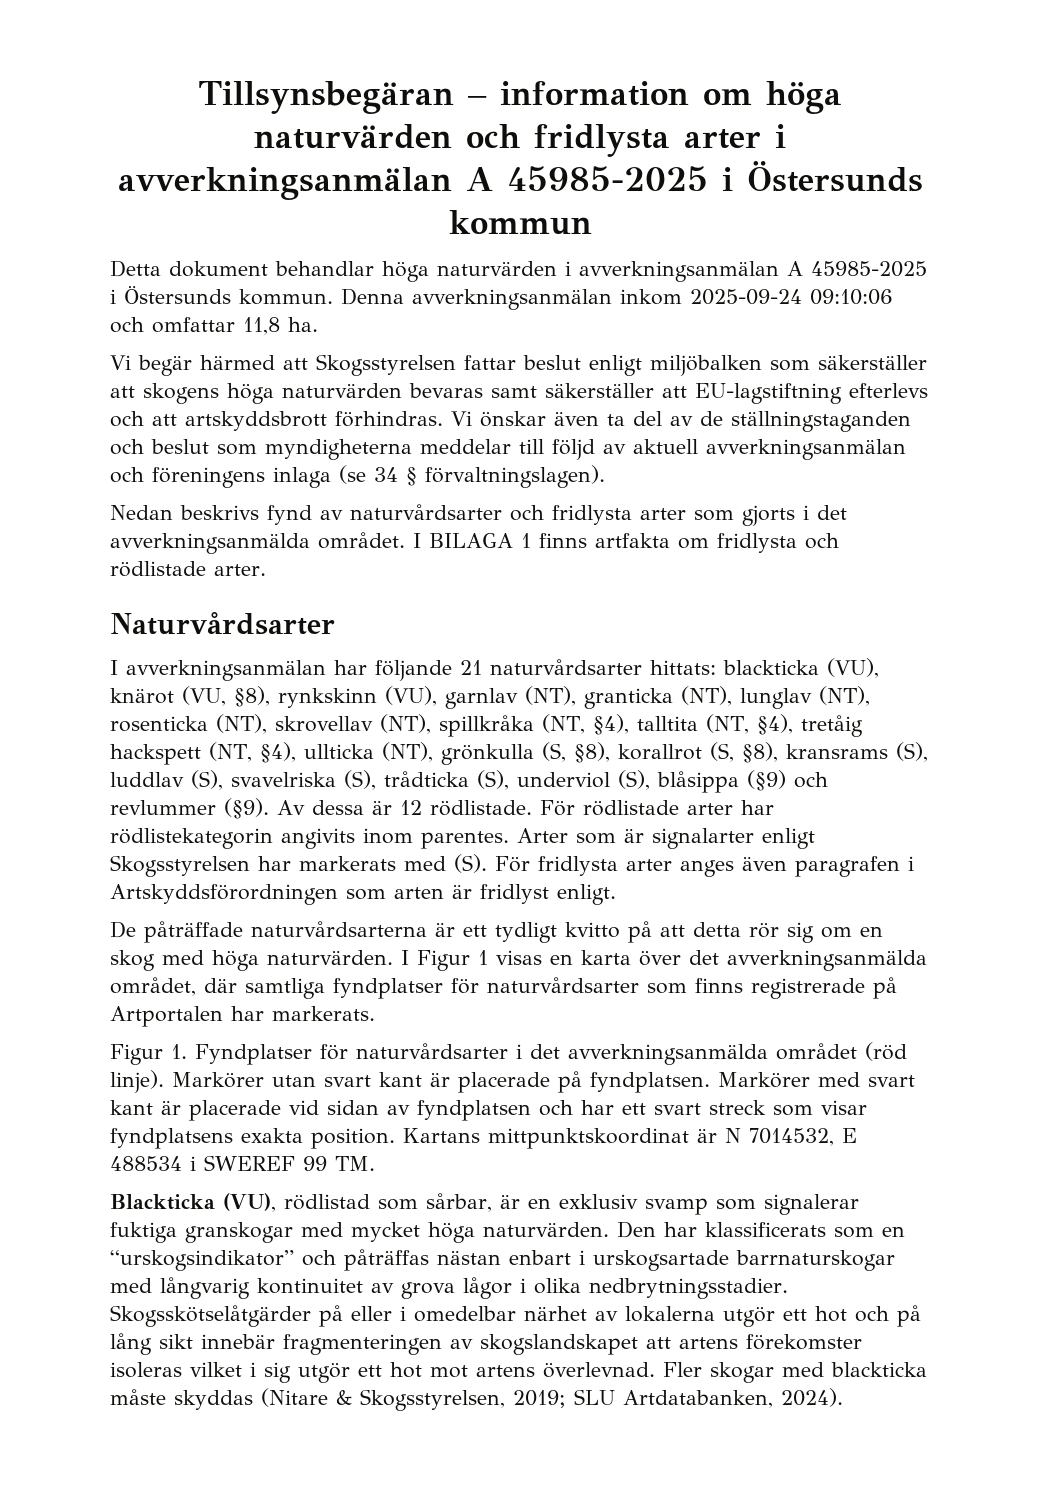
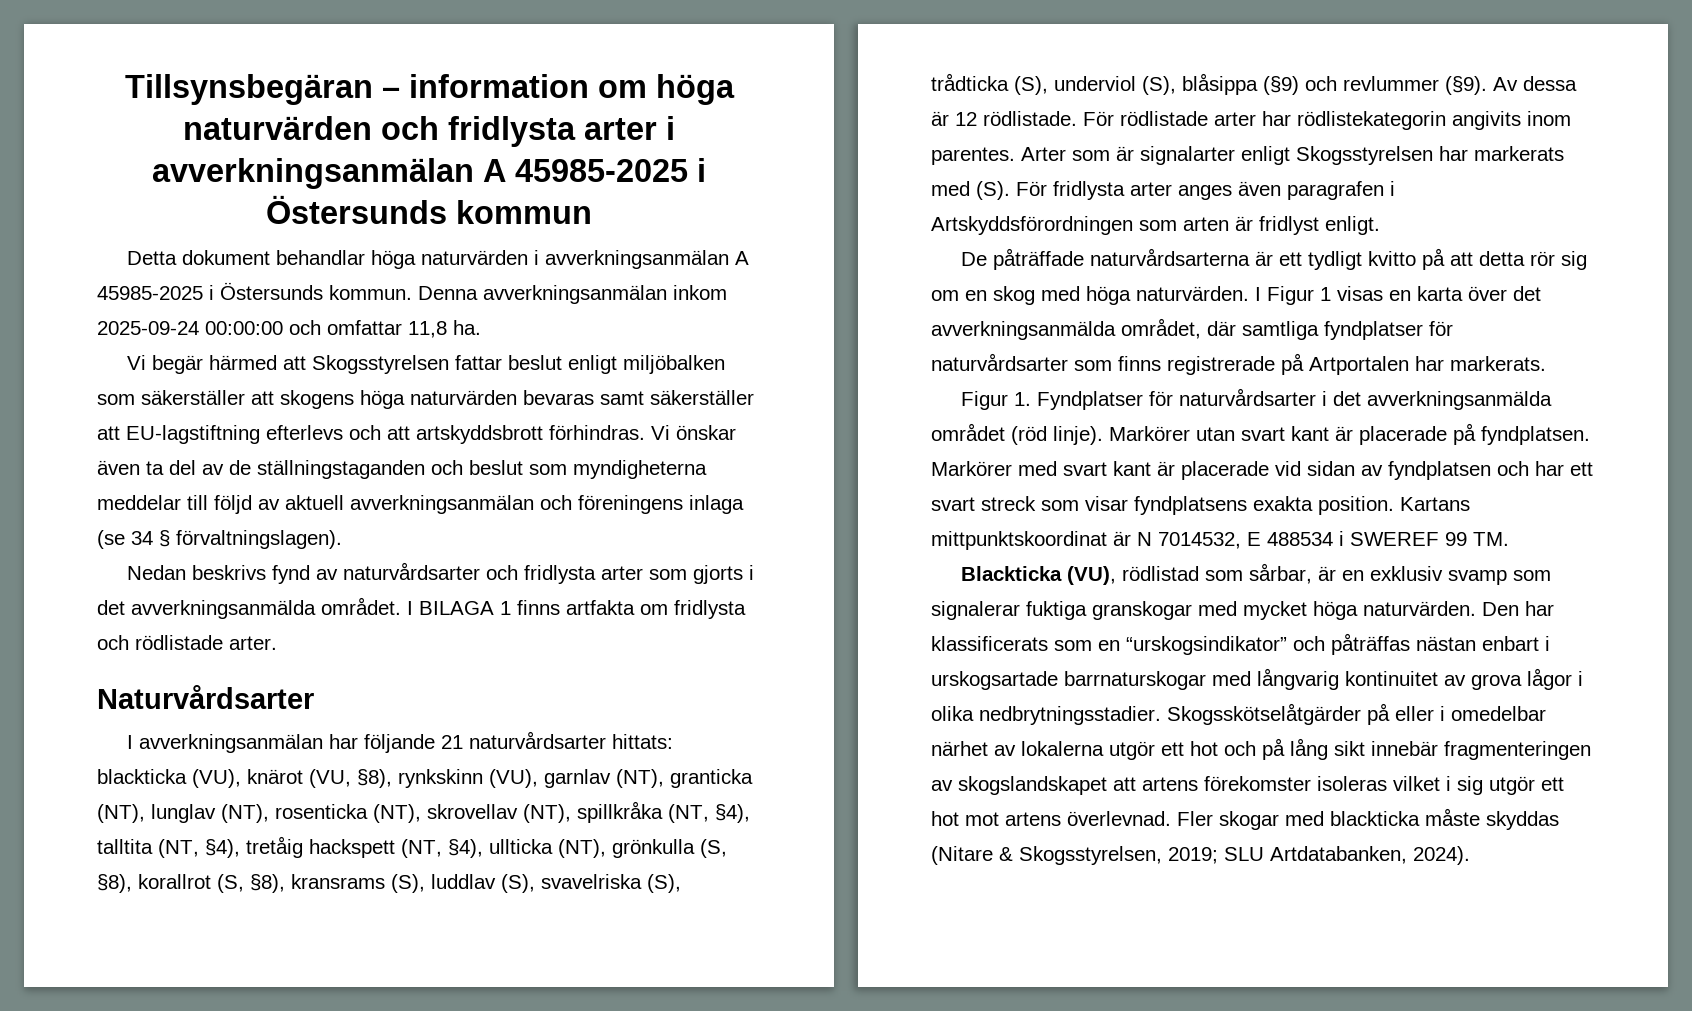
[810,289,893,305] 09:10:06 -> [205,321,283,335] 00:00:00

